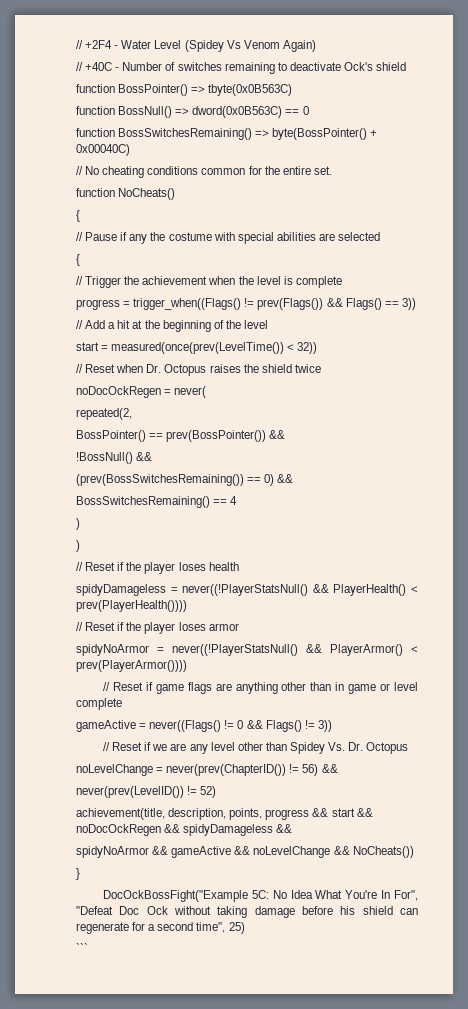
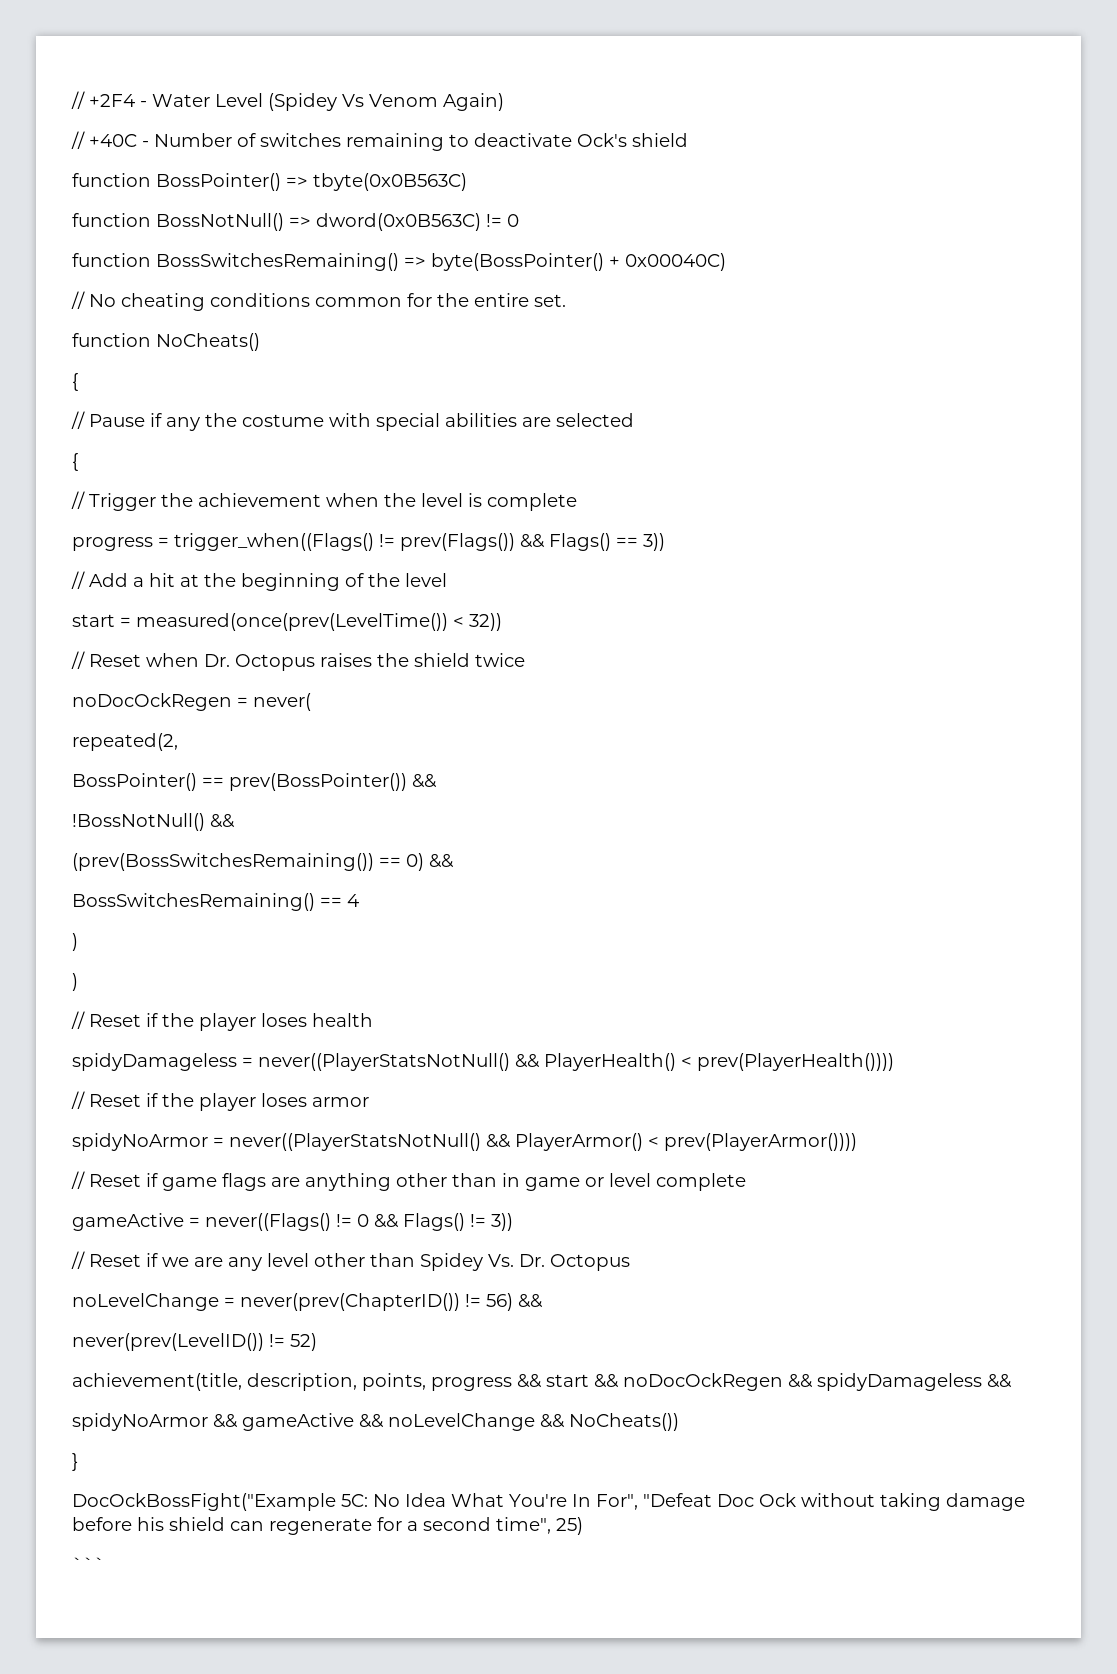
[118,106,173,118] BossNull() -> [156,213,284,231] BossNotNull()
[285,109,300,115] == -> [486,214,502,227] !=
[76,452,133,464] !BossNull() -> [72,813,205,831] !BossNotNull()
[182,584,309,596] never((!PlayerStatsNull() -> [258,1053,510,1071] never((PlayerStatsNotNull()
[172,644,298,656] never((!PlayerStatsNull() -> [229,1133,481,1151] never((PlayerStatsNotNull()

